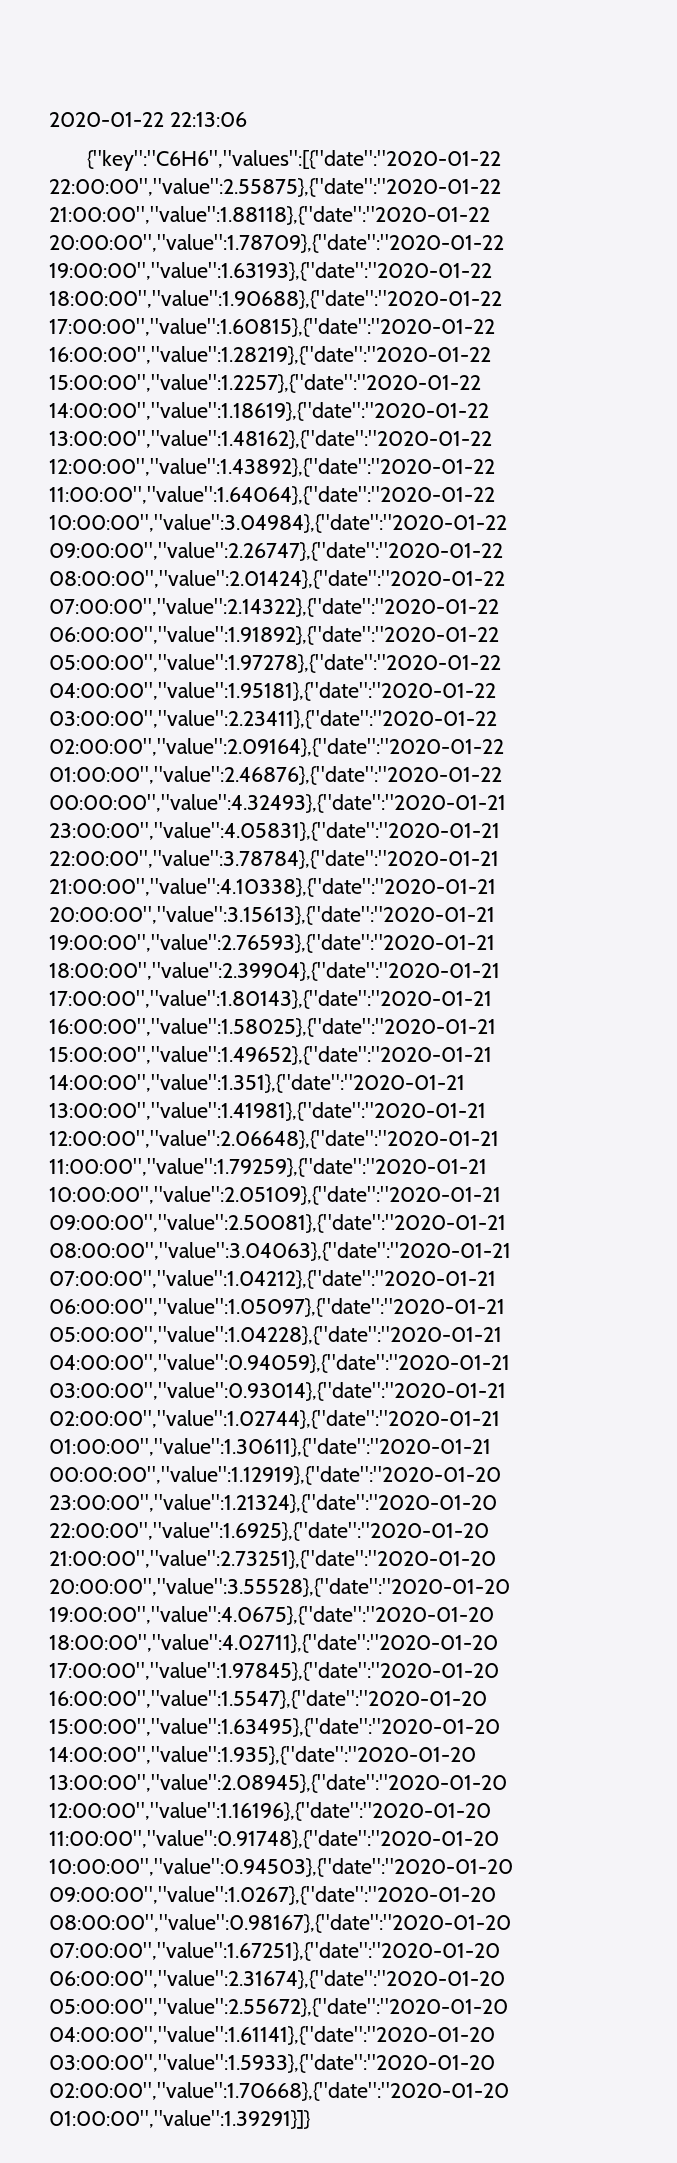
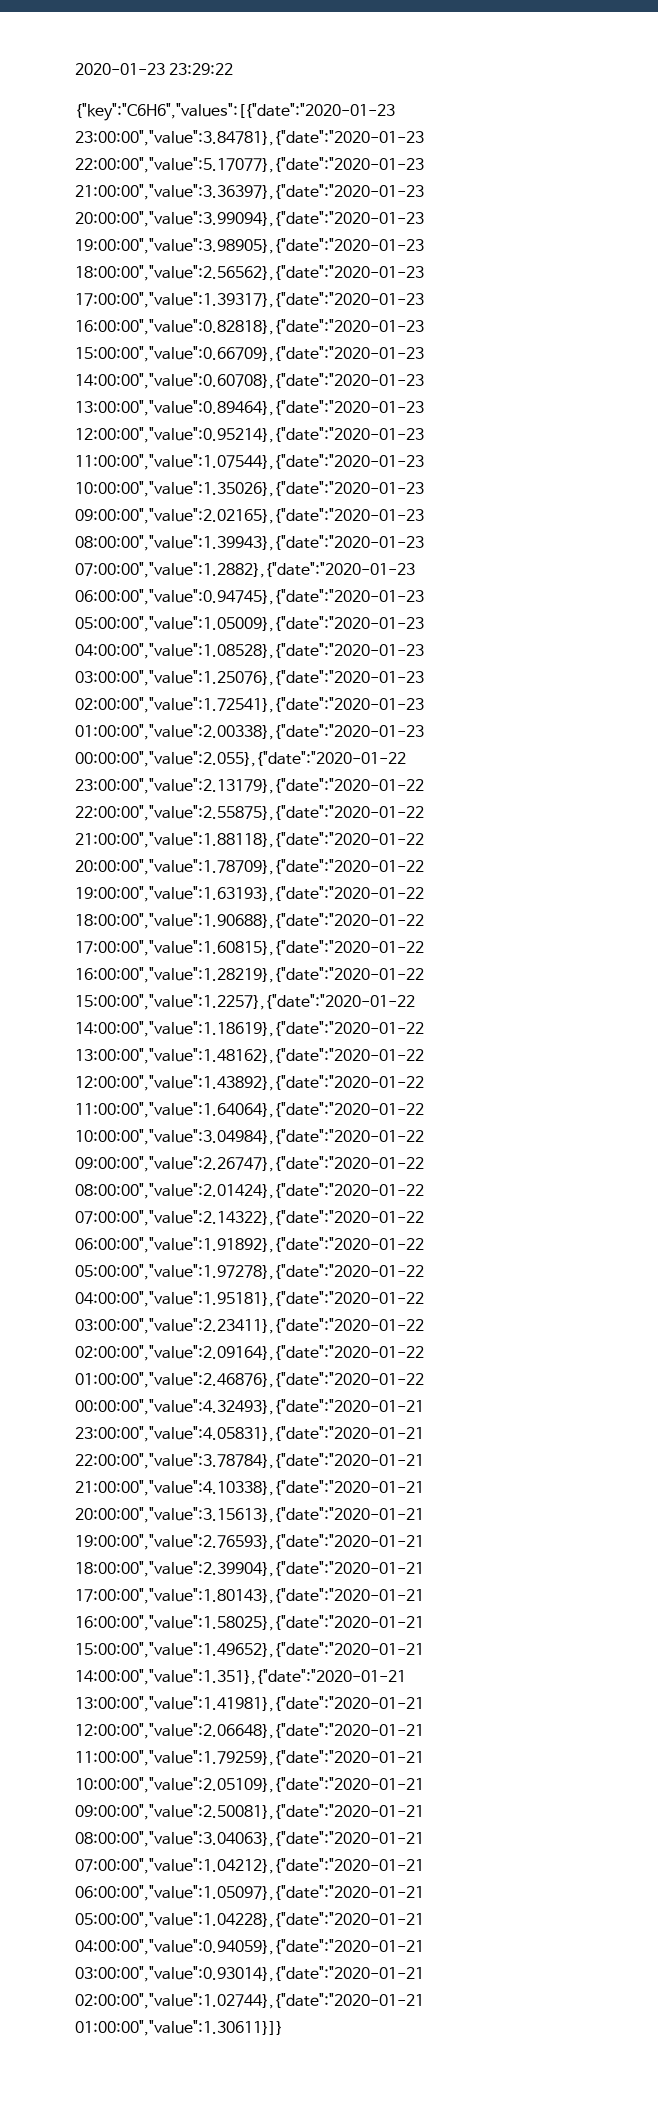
[49,112,247,127] [87,150,502,171] 2020-01-22 22:13:06 // {"key":"C6H6","values":[{"date":"2020-01-22 -> [75,63,234,75] [75,103,395,121] [75,130,424,146] [75,157,424,173] [75,184,424,200] [75,211,424,227] [75,238,424,254] [75,265,424,281] [75,292,424,308] [75,319,424,335] [75,346,424,362] [75,373,424,389] [75,400,424,416] [75,427,424,443] [75,454,424,470] [75,481,424,497] [75,508,424,524] [75,535,424,551] [75,562,415,578] [75,589,424,605] [75,616,424,632] [75,643,424,659] [75,670,424,686] [75,697,424,713] [75,724,424,740] [75,751,406,767] [75,778,424,794] 2020-01-23 23:29:22 // {"key":"C6H6","values":[{"date":"2020-01-23 23:00:00","value":3.84781},{"date":"2020-01-23 22:00:00","value":5.17077},{"date":"2020-01-23 21:00:00","value":3.36397},{"date":"2020-01-23 20:00:00","value":3.99094},{"date":"2020-01-23 19:00:00","value":3.98905},{"date":"2020-01-23 18:00:00","value":2.56562},{"date":"2020-01-23 17:00:00","value":1.39317},{"date":"2020-01-23 16:00:00","value":0.82818},{"date":"2020-01-23 15:00:00","value":0.66709},{"date":"2020-01-23 14:00:00","value":0.60708},{"date":"2020-01-23 13:00:00","value":0.89464},{"date":"2020-01-23 12:00:00","value":0.95214},{"date":"2020-01-23 11:00:00","value":1.07544},{"date":"2020-01-23 10:00:00","value":1.35026},{"date":"2020-01-23 09:00:00","value":2.02165},{"date":"2020-01-23 08:00:00","value":1.39943},{"date":"2020-01-23 07:00:00","value":1.2882},{"date":"2020-01-23 06:00:00","value":0.94745},{"date":"2020-01-23 05:00:00","value":1.05009},{"date":"2020-01-23 04:00:00","value":1.08528},{"date":"2020-01-23 03:00:00","value":1.25076},{"date":"2020-01-23 02:00:00","value":1.72541},{"date":"2020-01-23 01:00:00","value":2.00338},{"date":"2020-01-23 00:00:00","value":2.055},{"date":"2020-01-22 23:00:00","value":2.13179},{"date":"2020-01-22
[49,1438,491,1457] [49,1466,501,1485] [49,1494,497,1513] [49,1522,489,1541] [49,1550,496,1569] [49,1578,510,1597] [49,1606,494,1625] [49,1634,498,1653] [49,1662,499,1681] [49,1690,487,1709] [49,1718,500,1737] [49,1746,476,1765] [49,1774,507,1793] [49,1802,491,1821] [49,1830,499,1849] [49,1858,513,1877] [49,1886,496,1905] [49,1914,511,1933] [49,1942,500,1961] [49,1970,505,1989] [49,1998,508,2017] [49,2026,495,2045] [49,2054,495,2073] [49,2082,509,2101] [49,2110,311,2129] 01:00:00","value":1.30611},{"date":"2020-01-21 00:00:00","value":1.12919},{"date":"2020-01-20 23:00:00","value":1.21324},{"date":"2020-01-20 22:00:00","value":1.6925},{"date":"2020-01-20 21:00:00","value":2.73251},{"date":"2020-01-20 20:00:00","value":3.55528},{"date":"2020-01-20 19:00:00","value":4.0675},{"date":"2020-01-20 18:00:00","value":4.02711},{"date":"2020-01-20 17:00:00","value":1.97845},{"date":"2020-01-20 16:00:00","value":1.5547},{"date":"2020-01-20 15:00:00","value":1.63495},{"date":"2020-01-20 14:00:00","value":1.935},{"date":"2020-01-20 13:00:00","value":2.08945},{"date":"2020-01-20 12:00:00","value":1.16196},{"date":"2020-01-20 11:00:00","value":0.91748},{"date":"2020-01-20 10:00:00","value":0.94503},{"date":"2020-01-20 09:00:00","value":1.0267},{"date":"2020-01-20 08:00:00","value":0.98167},{"date":"2020-01-20 07:00:00","value":1.67251},{"date":"2020-01-20 06:00:00","value":2.31674},{"date":"2020-01-20 05:00:00","value":2.55672},{"date":"2020-01-20 04:00:00","value":1.61141},{"date":"2020-01-20 03:00:00","value":1.5933},{"date":"2020-01-20 02:00:00","value":1.70668},{"date":"2020-01-20 01:00:00","value":1.39291}]} -> [75,2020,283,2036] 01:00:00","value":1.30611}]}

